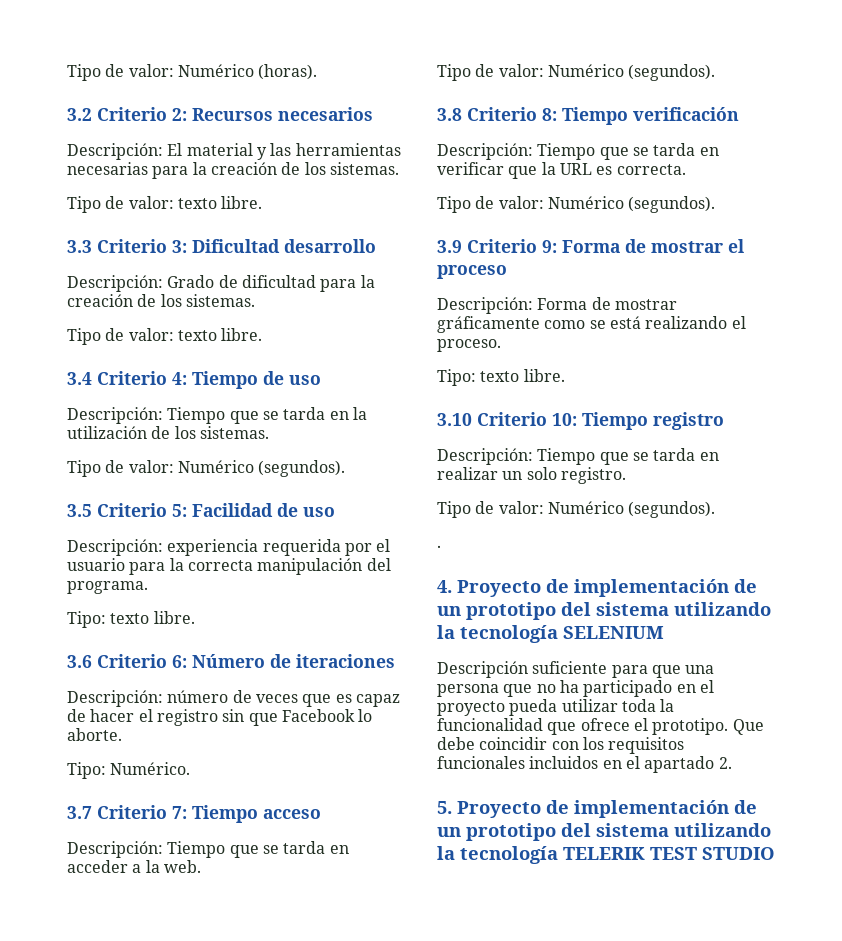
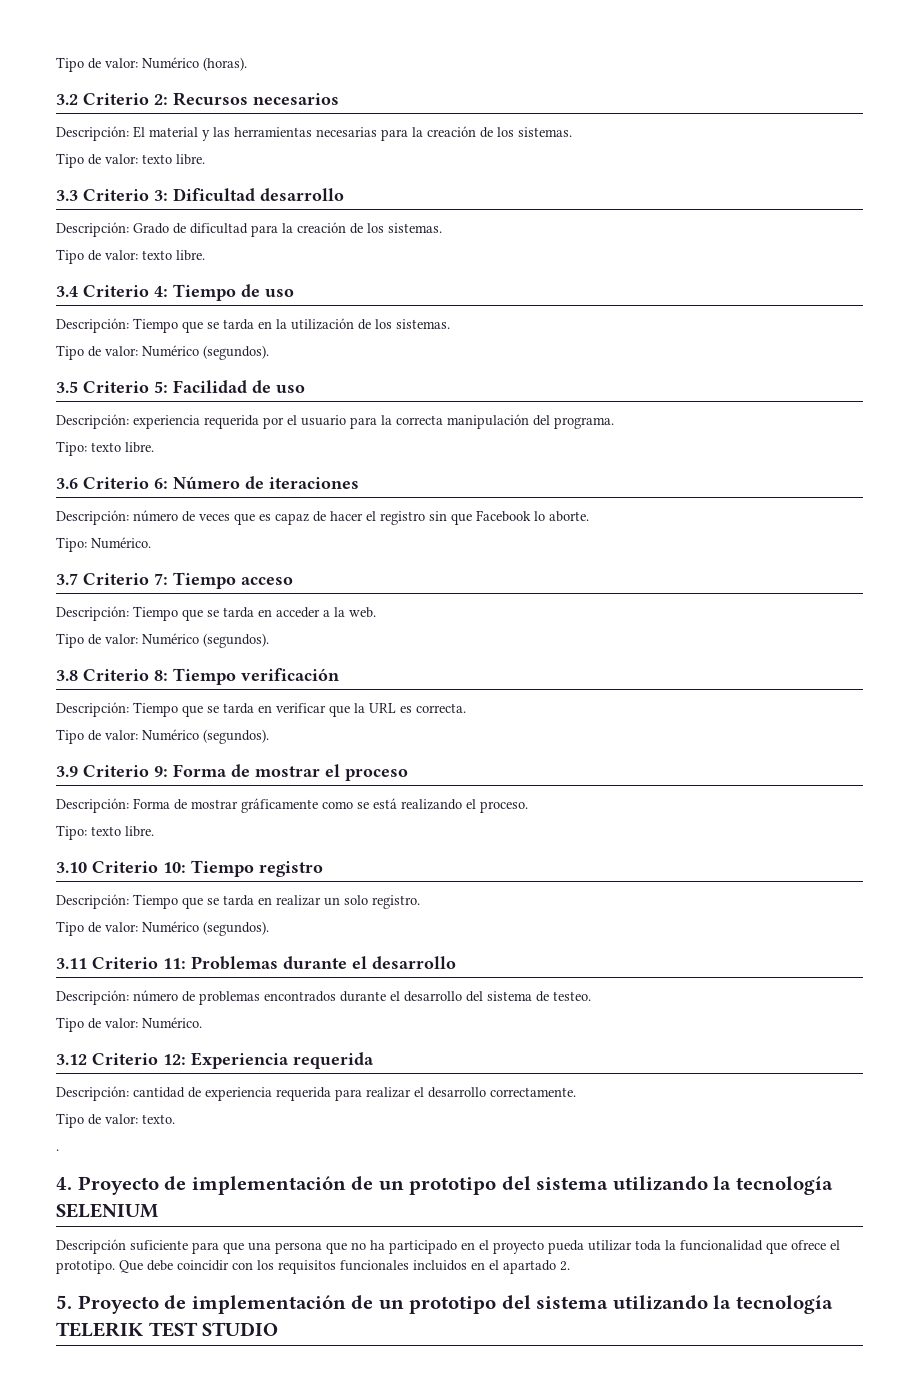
(716, 509) none -> [56,956,456,970] [56,990,591,1005] [56,1017,202,1032] [56,1052,374,1069] [56,1086,576,1101] [56,1113,175,1128] // 3.11 Criterio 11: Problemas durante el desarrollo // Descripción: número de problemas encontrados durante el desarrollo del sistema de testeo. // Tipo de valor: Numérico. // 3.12 Criterio 12: Experiencia requerida // Descripción: cantidad de experiencia requerida para realizar el desarrollo correctamente. // Tipo de valor: texto.

